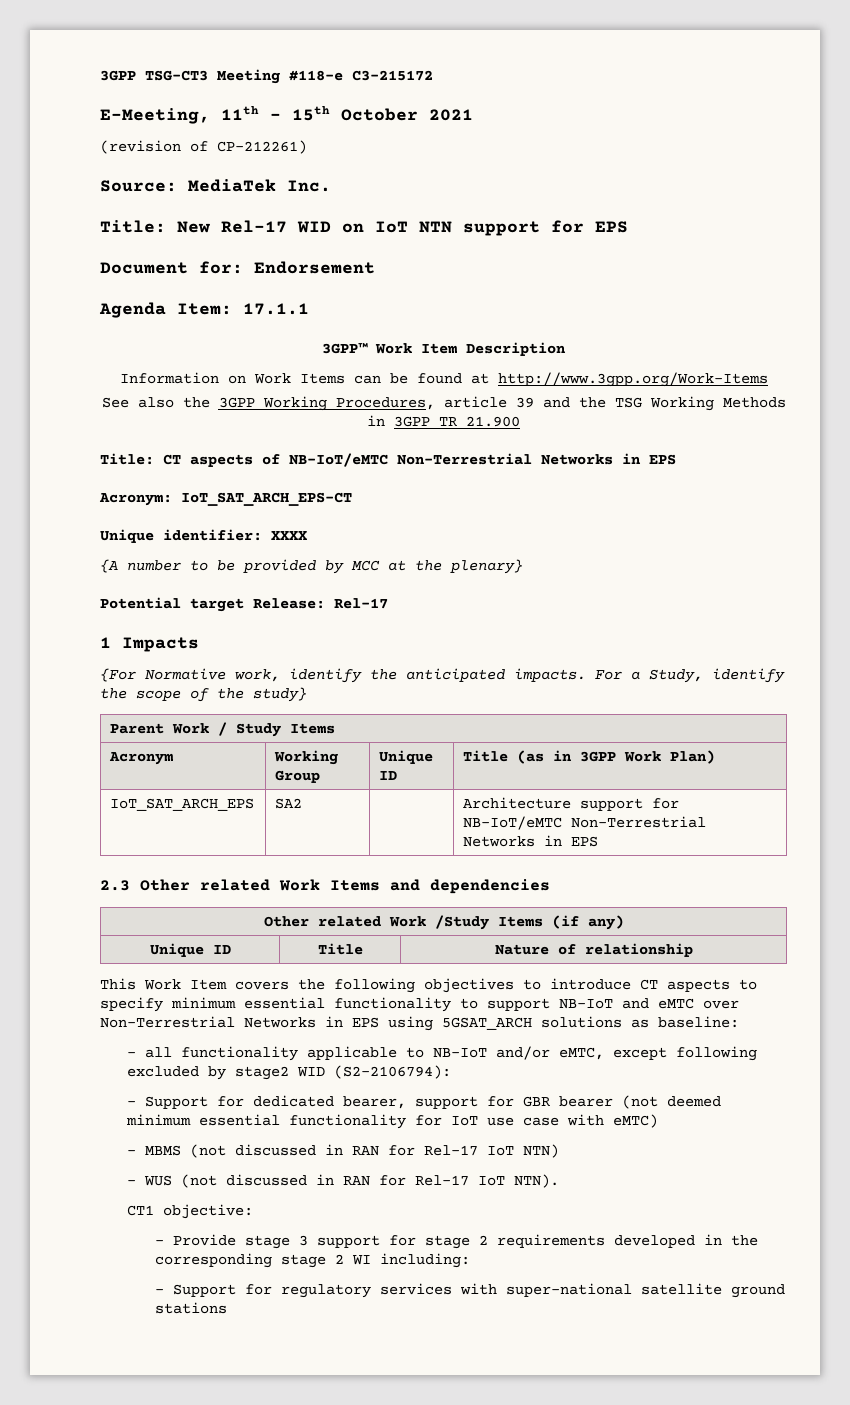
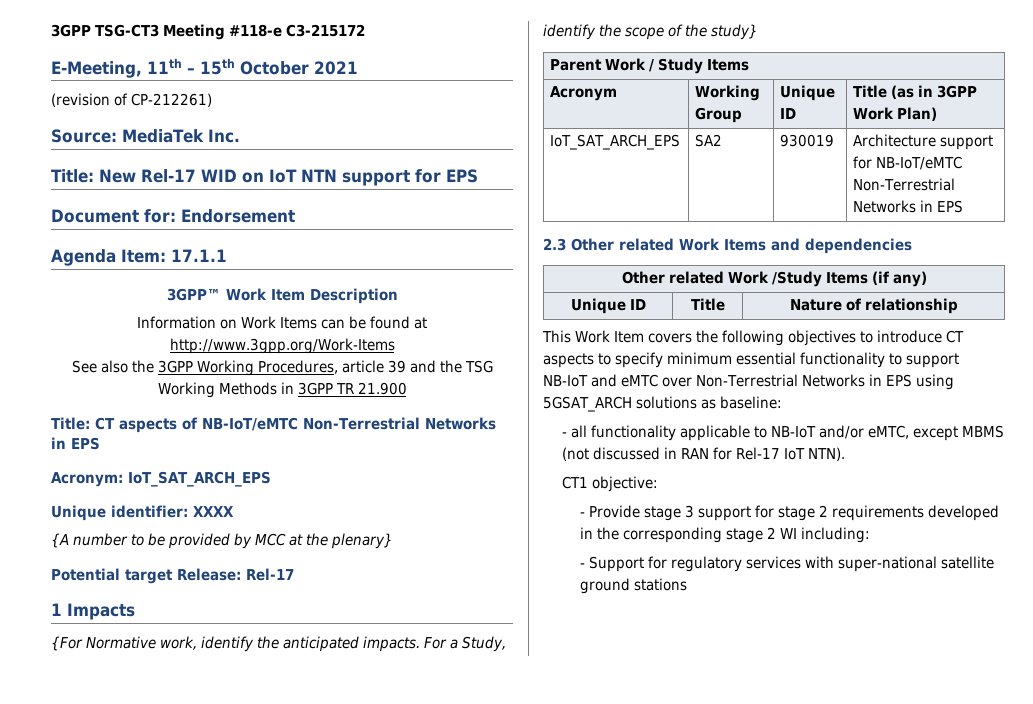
[181,492,352,506] IoT_SAT_ARCH_EPS-CT -> [128,471,271,487] IoT_SAT_ARCH_EPS
(303, 803) none -> [780,134,835,147] 930019
[676,1046,758,1061] [127,1065,452,1080] [127,1095,722,1109] [126,1114,659,1129] [127,1150,137,1155] following excluded by stage2 WID (S2-2106794): // - Support for dedicated bearer, support for GBR bearer (not deemed minimum essential functionality for IoT use case with eMTC) // - -> (958, 433) none
[523,1144,560,1158] [127,1174,506,1188] NTN) // - WUS (not discussed in RAN for Rel-17 IoT -> (805, 454) none

